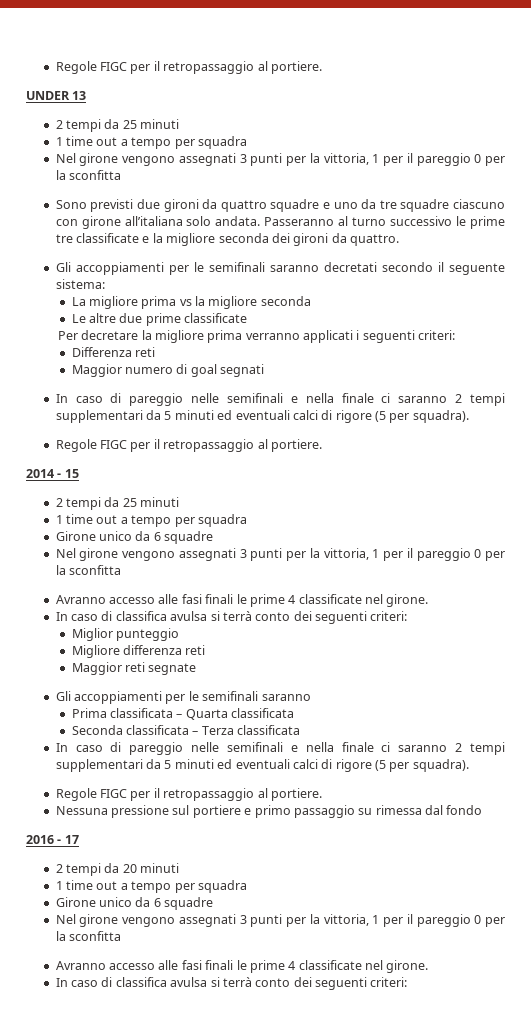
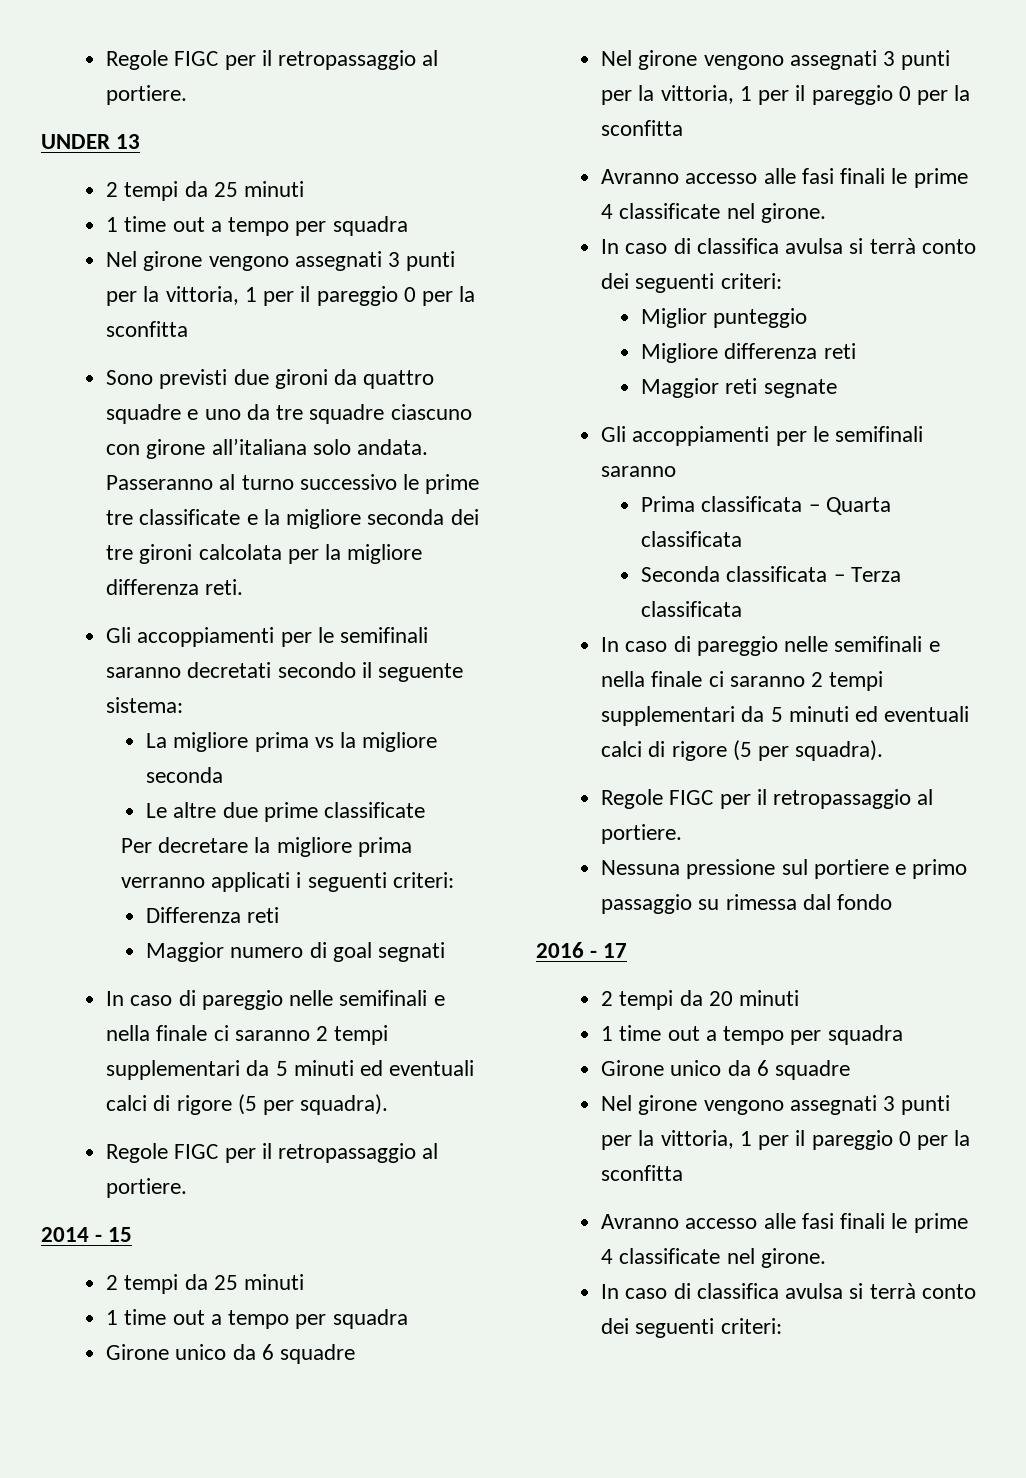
[293,233,400,246] gironi da quattro. -> [106,544,423,564] [106,579,244,595] tre gironi calcolata per la migliore differenza reti.

